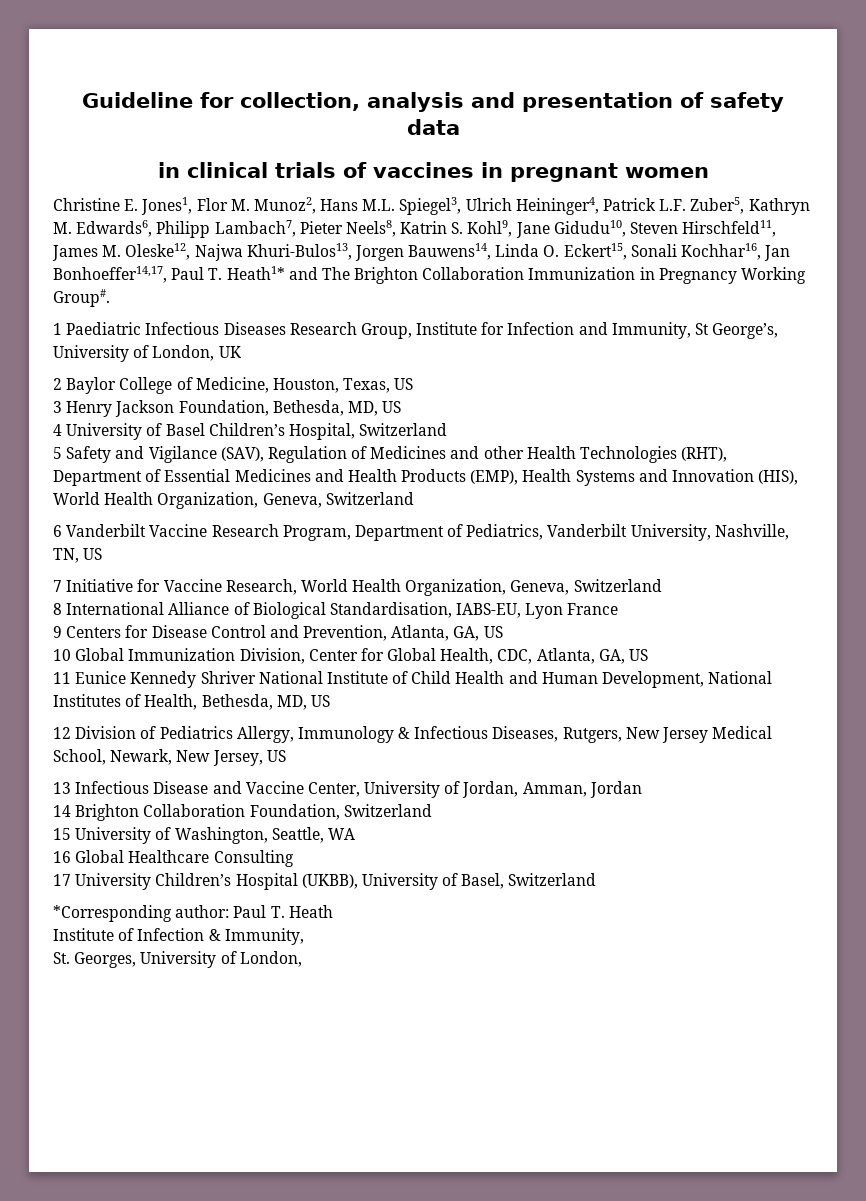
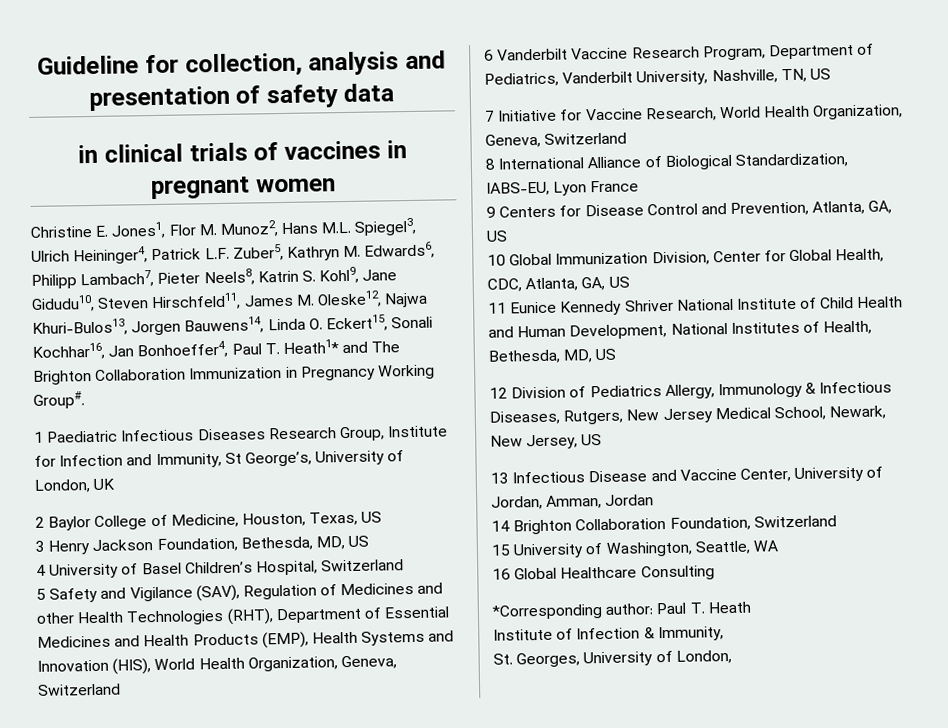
[53,266,167,283] Bonhoeffer14,17, -> [137,340,229,359] Bonhoeffer4,
[329,602,452,618] Standardisation, -> [734,153,848,168] Standardization,
[53,873,597,890] // 17 University Children’s Hospital (UKBB), University of Basel, Switzerland -> (715, 573) none

